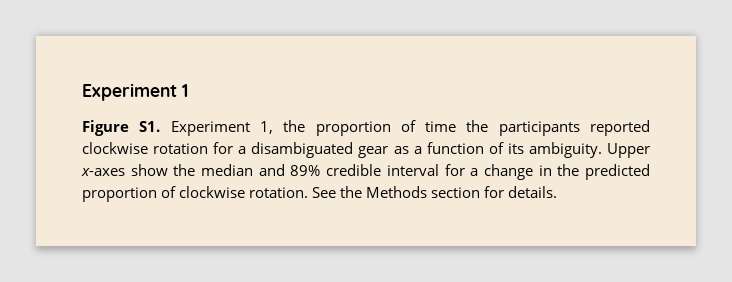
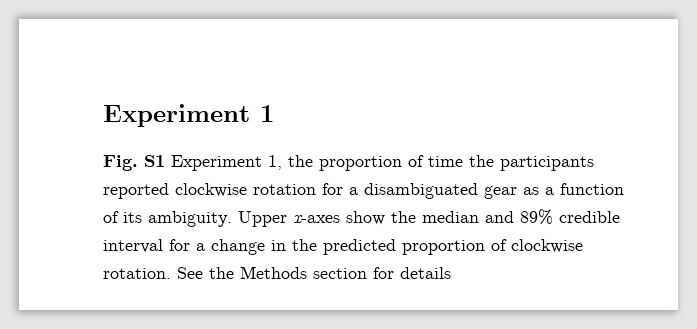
[82,120,161,136] Figure S1. -> [103,155,165,171] Fig. S1
[508,186,558,198] details. -> [400,267,451,279] details

